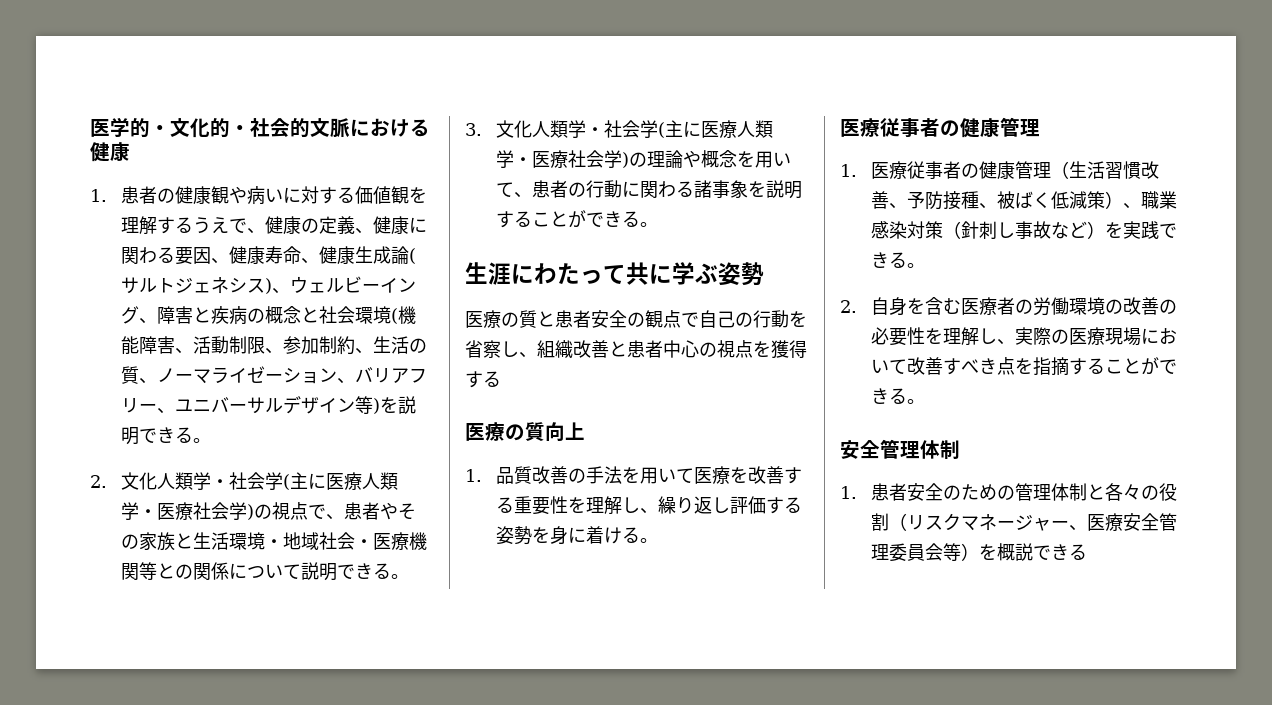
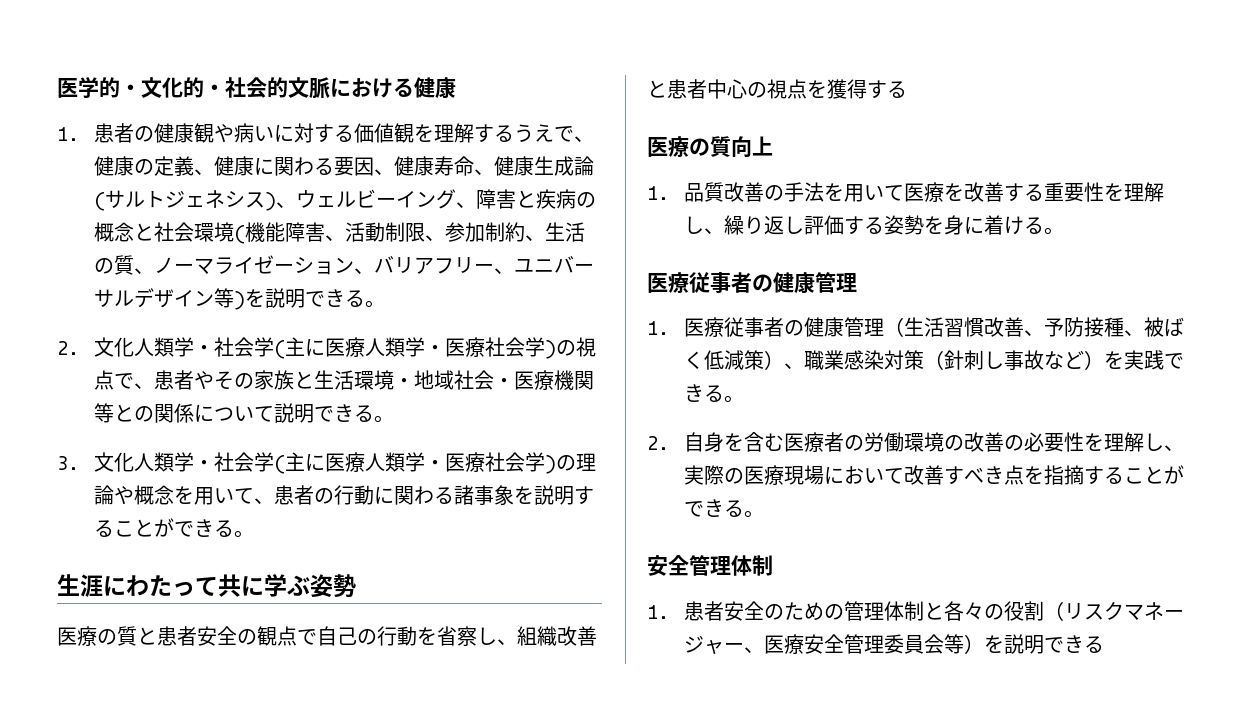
[996,543,1033,561] 概説 -> [1003,634,1044,654] 説明

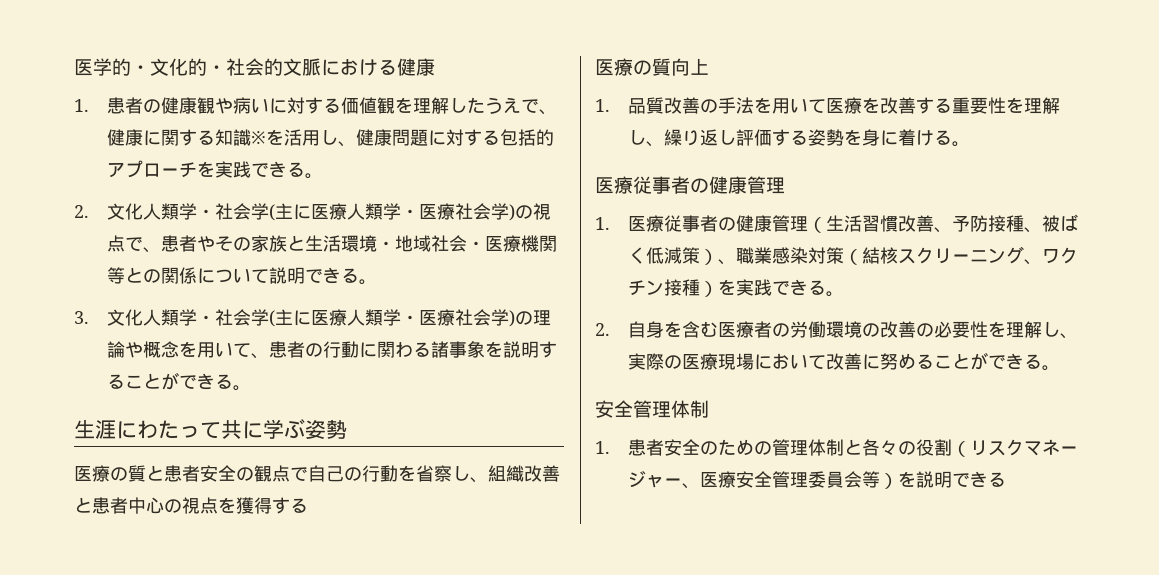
[473,124,514,143] する -> [449,97,486,113] した
[133,156,594,176] [93,189,596,211] [93,222,585,244] [93,255,594,275] [93,288,305,310] の定義、健康に関わる要因、健康寿命、健康生成論(サルトジェネシス)、ウェルビーイング、障害と疾病の概念と社会環境(機能障害、活動制限、参加制約、生活の質、ノーマライゼーション、バリアフリー、ユニバーサルデザイン等)を説明 -> [143,129,555,147] [107,160,252,178] に関する知識※を活用し、健康問題に対する包括的アプローチを実践
[943,350,1084,370] 針刺し事故など -> [862,246,1079,265] [628,279,701,296] 結核スクリーニング、ワクチン接種
[943,465,1104,485] すべき点を指摘す -> [862,353,917,370] に努め

